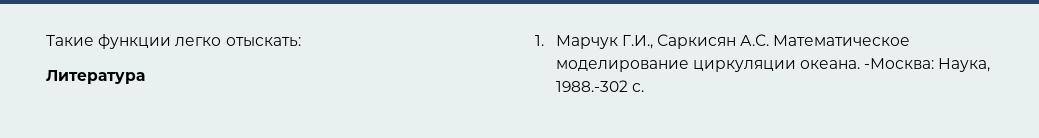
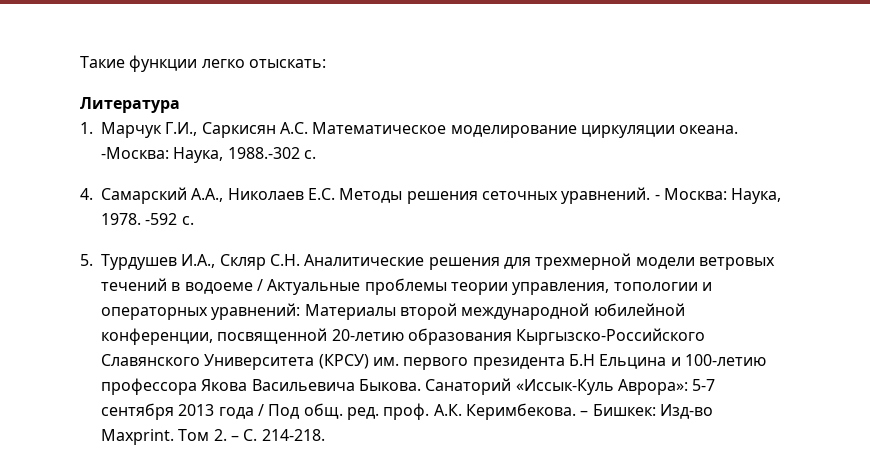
(644, 87) none -> [80,187,782,204] [101,213,194,225] [80,253,775,270] [101,278,712,295] [101,303,685,320] [101,328,706,345] [101,354,766,370] [101,378,716,395] [101,403,713,420] [101,429,325,445] // 4. Самарский А.А., Николаев Е.С. Методы решения сеточных уравнений. - Москва: Наука, 1978. -592 с. // 5. Турдушев И.А., Скляр С.Н. Аналитические решения для трехмерной модели ветровых течений в водоеме / Актуальные проблемы теории управления, топологии и операторных уравнений: Материалы второй международной юбилейной конференции, посвященной 20-летию образования Кыргызско-Российского Славянского Университета (КРСУ) им. первого президента Б.Н Ельцина и 100-летию профессора Якова Васильевича Быкова. Санаторий «Иссык-Куль Аврора»: 5-7 сентября 2013 года / Под общ. ред. проф. А.К. Керимбекова. – Бишкек: Изд-во Maxprint. Том 2. – С. 214-218.

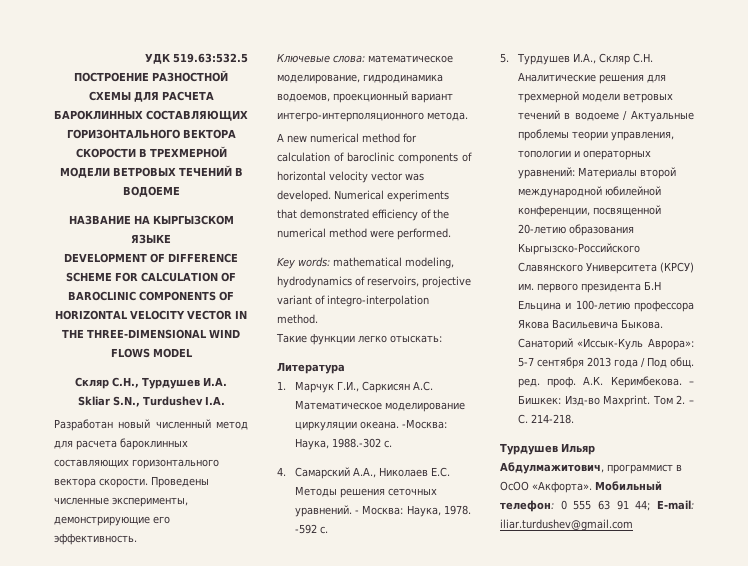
(80, 62) none -> [145,53,248,64] [74,70,228,82] [88,91,214,102] [54,110,248,121] [66,129,236,139] [75,146,227,158] [59,165,243,178] [122,186,180,197] [68,215,234,225] [131,234,171,244] [64,253,238,263] [66,272,236,282] [68,291,234,301] [55,310,247,320] [62,329,240,339] [110,348,193,358] [75,377,227,389] [77,396,225,407] [54,419,248,431] [54,438,188,450] [54,459,219,469] [54,476,209,488] [54,497,188,507] [54,516,170,526] [54,533,137,545] [277,53,453,63] [277,74,443,84] [277,91,453,103] [277,112,468,122] [277,133,417,143] [277,152,472,164] [277,171,424,183] [277,190,449,202] [277,209,449,221] [277,228,451,240] [277,257,454,269] [277,276,471,288] [277,295,429,307] [277,314,318,324] УДК 519.63:532.5 // ПОСТРОЕНИЕ РАЗНОСТНОЙ СХЕМЫ ДЛЯ РАСЧЕТА БАРОКЛИННЫХ СОСТАВЛЯЮЩИХ ГОРИЗОНТАЛЬНОГО ВЕКТОРА СКОРОСТИ В ТРЕХМЕРНОЙ МОДЕЛИ ВЕТРОВЫХ ТЕЧЕНИЙ В ВОДОЕМЕ // НАЗВАНИЕ НА КЫРГЫЗСКОМ ЯЗЫКЕ // DEVELOPMENT OF DIFFERENCE SCHEME FOR CALCULATION OF BAROCLINIC COMPONENTS OF HORIZONTAL VELOCITY VECTOR IN THE THREE-DIMENSIONAL WIND FLOWS MODEL // Скляр С.Н., Турдушев И.А. // Skliar S.N., Turdushev I.A. // Разработан новый численный метод для расчета бароклинных составляющих горизонтального вектора скорости. Проведены численные эксперименты, демонстрирующие его эффективность. // Ключевые слова: математическое моделирование, гидродинамика водоемов, проекционный вариант интегро-интерполяционного метода. // A new numerical method for calculation of baroclinic components of horizontal velocity vector was developed. Numerical experiments that demonstrated efficiency of the numerical method were performed. // Key words: mathematical modeling, hydrodynamics of reservoirs, projective variant of integro-interpolation method. //
(325, 435) none -> [500,443,595,455] [500,462,682,474] [500,481,662,493] [500,500,694,512] [500,519,633,531] // Турдушев Ильяр Абдулмажитович, программист в ОсОО «Акфорта». Мобильный телефон: 0 555 63 91 44; E-mail: iliar.turdushev@gmail.com

